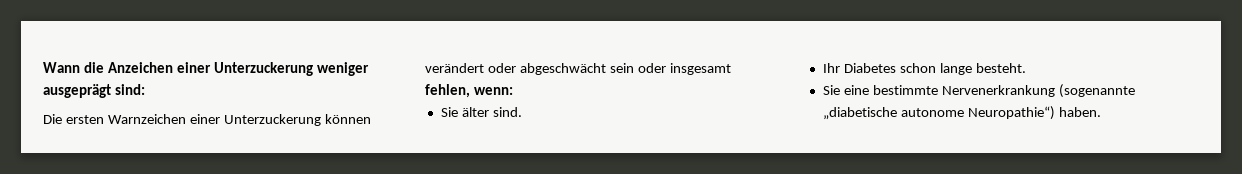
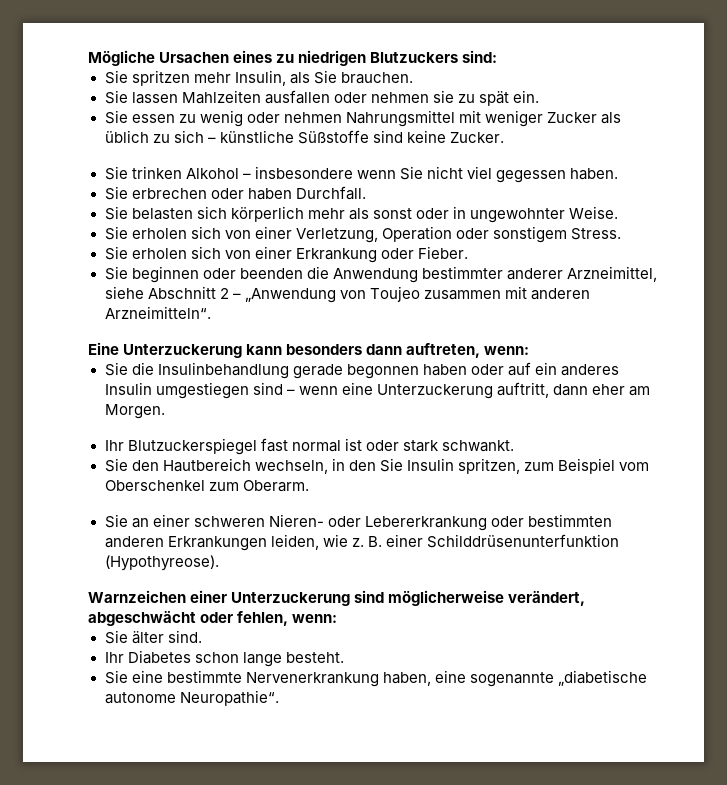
[43,62,369,76] [43,84,145,98] [43,114,371,126] [425,63,731,75] Wann die Anzeichen einer Unterzuckerung weniger ausgeprägt sind: // Die ersten Warnzeichen einer Unterzuckerung können verändert oder abgeschwächt sein oder insgesamt -> [88,50,498,66] [104,70,413,86] [104,90,539,106] [104,110,621,127] [104,130,504,144] [104,166,619,183] [104,186,366,200] [104,206,619,223] [104,226,621,243] [104,246,468,263] [104,266,657,283] [104,286,590,303] [104,306,211,319] [88,342,530,358] [104,362,619,379] [104,382,650,399] [104,404,165,419] [104,438,514,455] [104,458,650,474] [104,480,309,492] [104,514,612,531] [104,534,619,551] [104,555,219,571] [88,590,586,606] [88,610,234,626] Mögliche Ursachen eines zu niedrigen Blutzuckers sind: // Sie spritzen mehr Insulin, als Sie brauchen. // Sie lassen Mahlzeiten ausfallen oder nehmen sie zu spät ein. // Sie essen zu wenig oder nehmen Nahrungsmittel mit weniger Zucker als üblich zu sich – künstliche Süßstoffe sind keine Zucker. // Sie trinken Alkohol – insbesondere wenn Sie nicht viel gegessen haben. // Sie erbrechen oder haben Durchfall. // Sie belasten sich körperlich mehr als sonst oder in ungewohnter Weise. // Sie erholen sich von einer Verletzung, Operation oder sonstigem Stress. // Sie erholen sich von einer Erkrankung oder Fieber. // Sie beginnen oder beenden die Anwendung bestimmter anderer Arzneimittel, siehe Abschnitt 2 – „Anwendung von Toujeo zusammen mit anderen Arzneimitteln“. // Eine Unterzuckerung kann besonders dann auftreten, wenn: // Sie die Insulinbehandlung gerade begonnen haben oder auf ein anderes Insulin umgestiegen sind – wenn eine Unterzuckerung auftritt, dann eher am Morgen. // Ihr Blutzuckerspiegel fast normal ist oder stark schwankt. // Sie den Hautbereich wechseln, in den Sie Insulin spritzen, zum Beispiel vom Oberschenkel zum Oberarm. // Sie an einer schweren Nieren- oder Lebererkrankung oder bestimmten anderen Erkrankungen leiden, wie z. B. einer Schilddrüsenunterfunktion (Hypothyreose). // Warnzeichen einer Unterzuckerung sind möglicherweise verändert, abgeschwächt oder
[1058,84,1135,98] [822,106,1101,120] (sogenannte „diabetische autonome Neuropathie“) haben. -> [382,670,647,687] [104,690,279,706] haben, eine sogenannte „diabetische autonome Neuropathie“.

